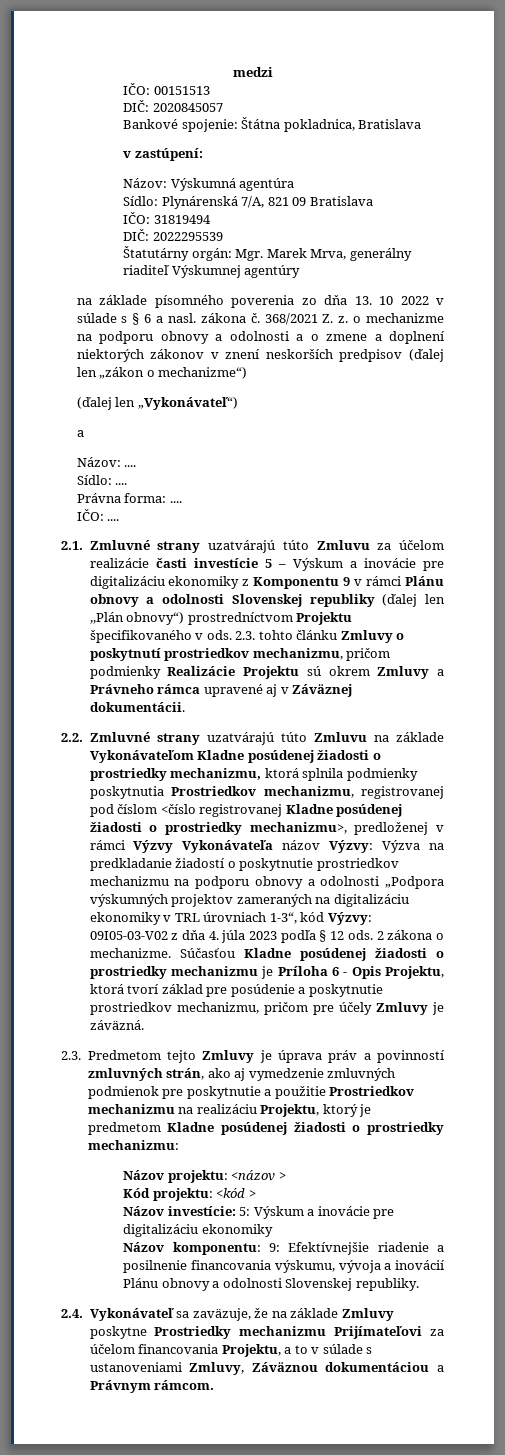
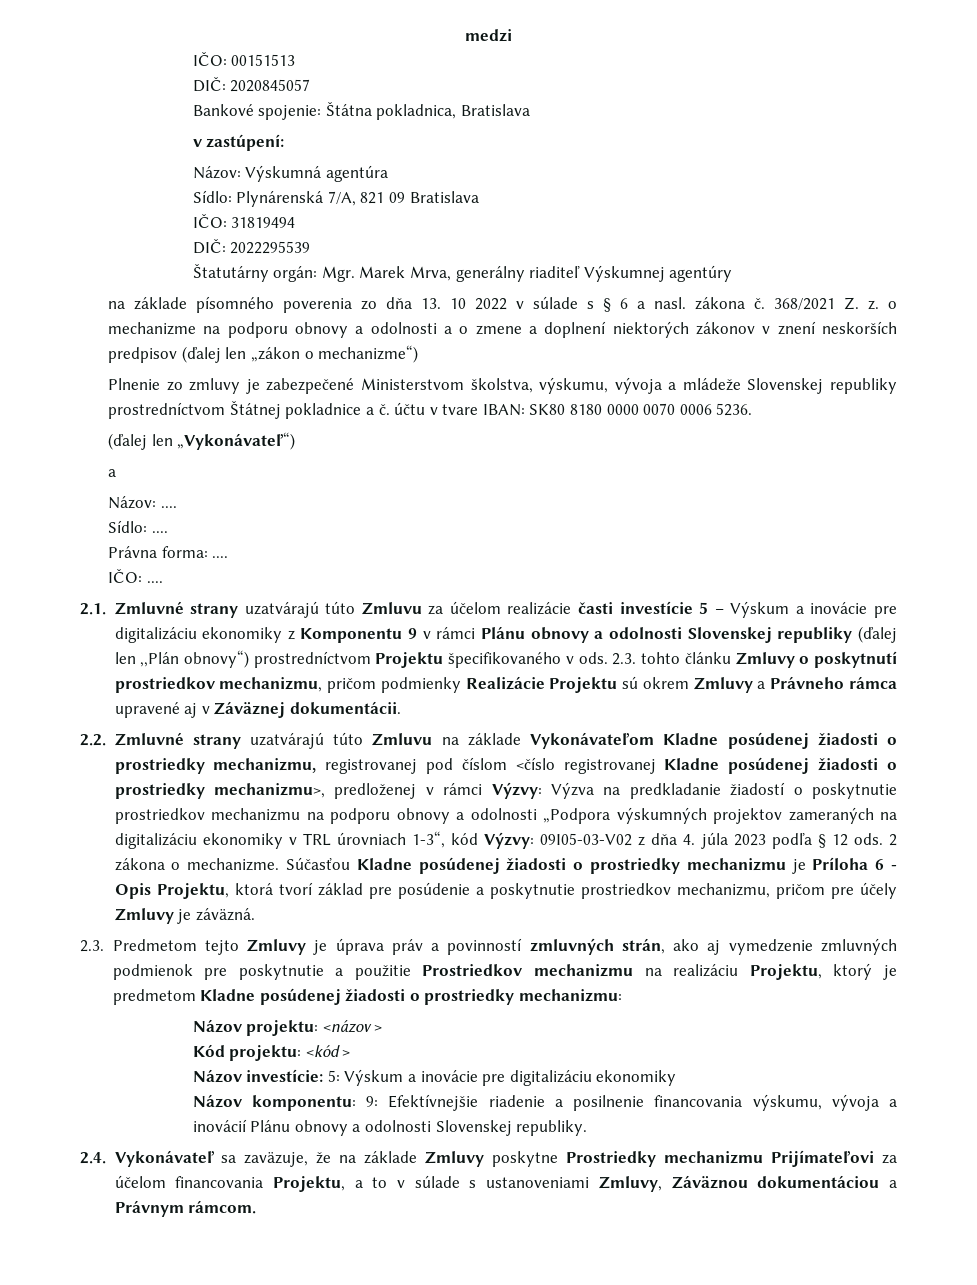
(248, 373) none -> [108,377,898,394] [108,401,753,419] // Plnenie zo zmluvy je zabezpečené Ministerstvom školstva, výskumu, vývoja a mládeže Slovenskej republiky prostredníctvom Štátnej pokladnice a č. účtu v tvare IBAN: SK80 8180 0000 0070 0006 5236.
[264,768,418,781] [89,786,354,799] ktorá splnila podmienky poskytnutia Prostriedkov mechanizmu, -> (317, 765) none
[133,840,321,853] Výzvy Vykonávateľa názov -> (483, 789) none

